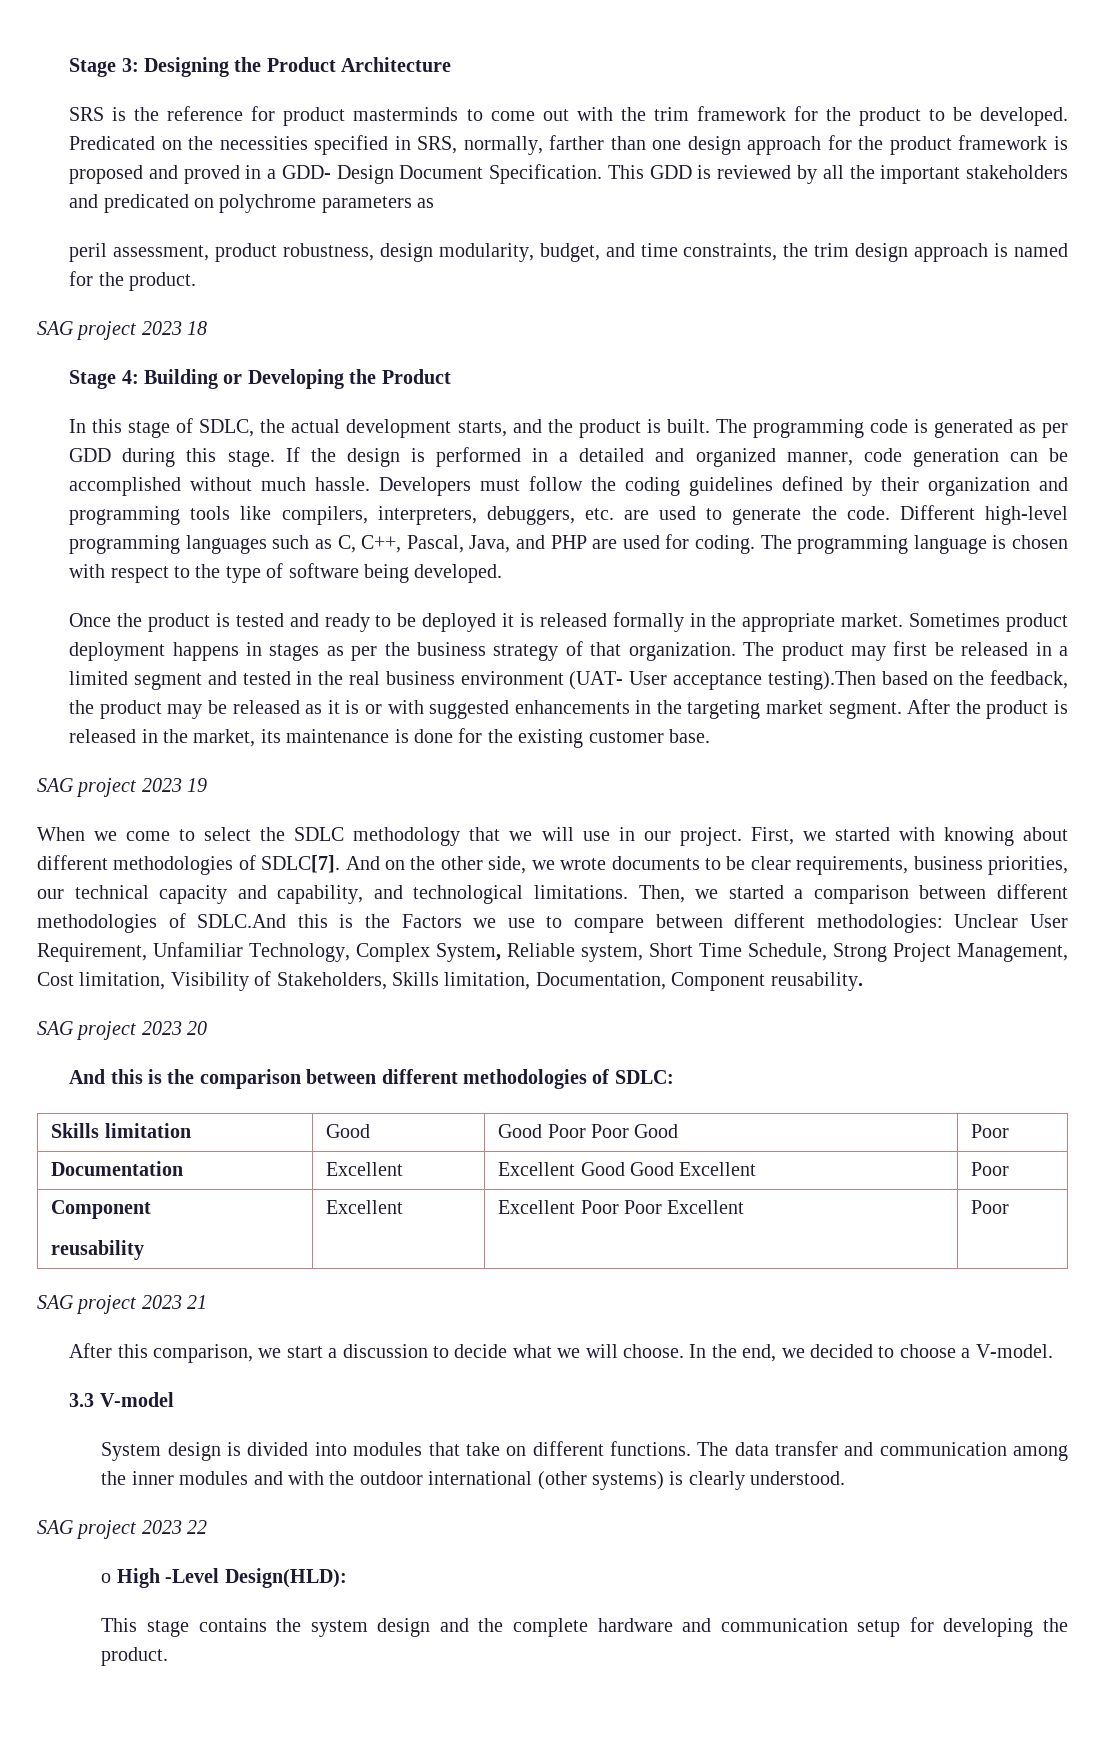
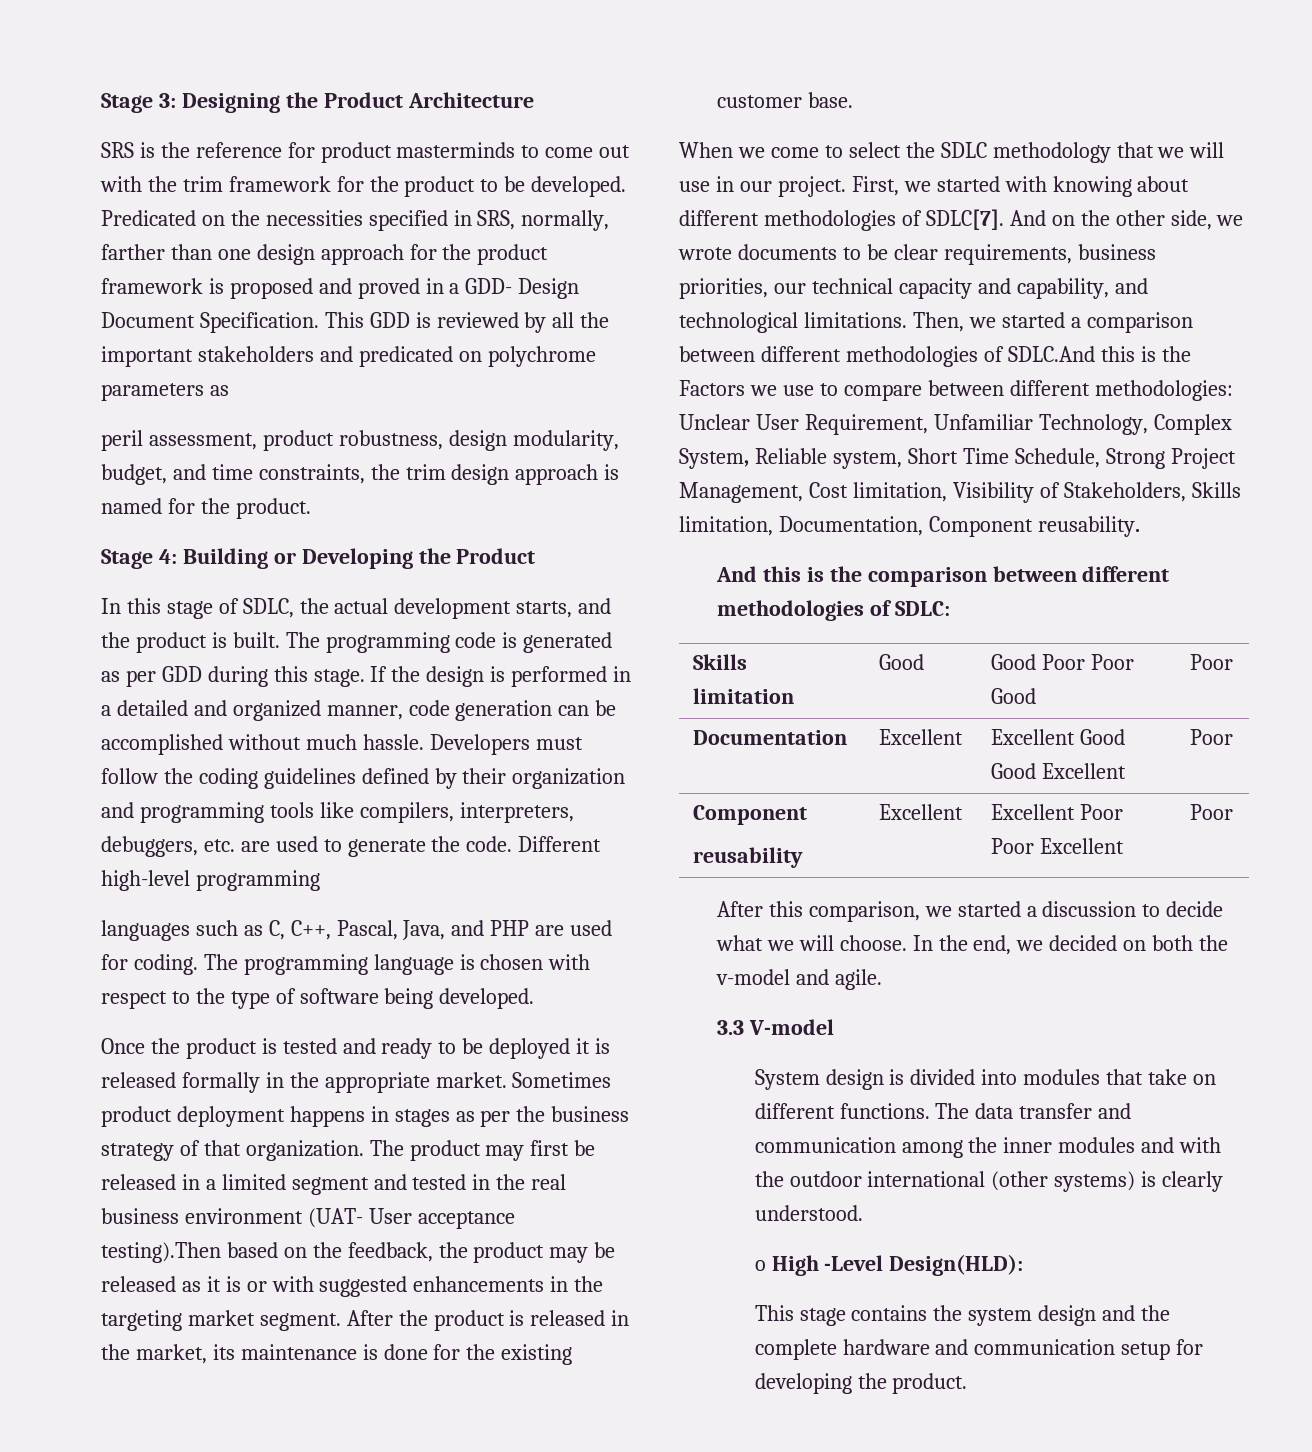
[37,321,208,340] // SAG project 2023 18 -> (311, 508) none
(181, 544) none -> (320, 880) //
[37,778,208,797] // SAG project 2023 19 -> (853, 100) none
[37,1021,208,1040] // SAG project 2023 20 -> (1140, 526) none
[37,1295,208,1314] // SAG project 2023 21 -> (1233, 812) none
[286,1346,323,1358] start -> [957,901,1021,917] started
[878,1344,1053,1358] to choose a V-model. -> [1123,935,1229,951] [715,969,882,990] on both the v-model and agile.
[37,1520,208,1539] // SAG project 2023 22 -> (863, 1213) none

